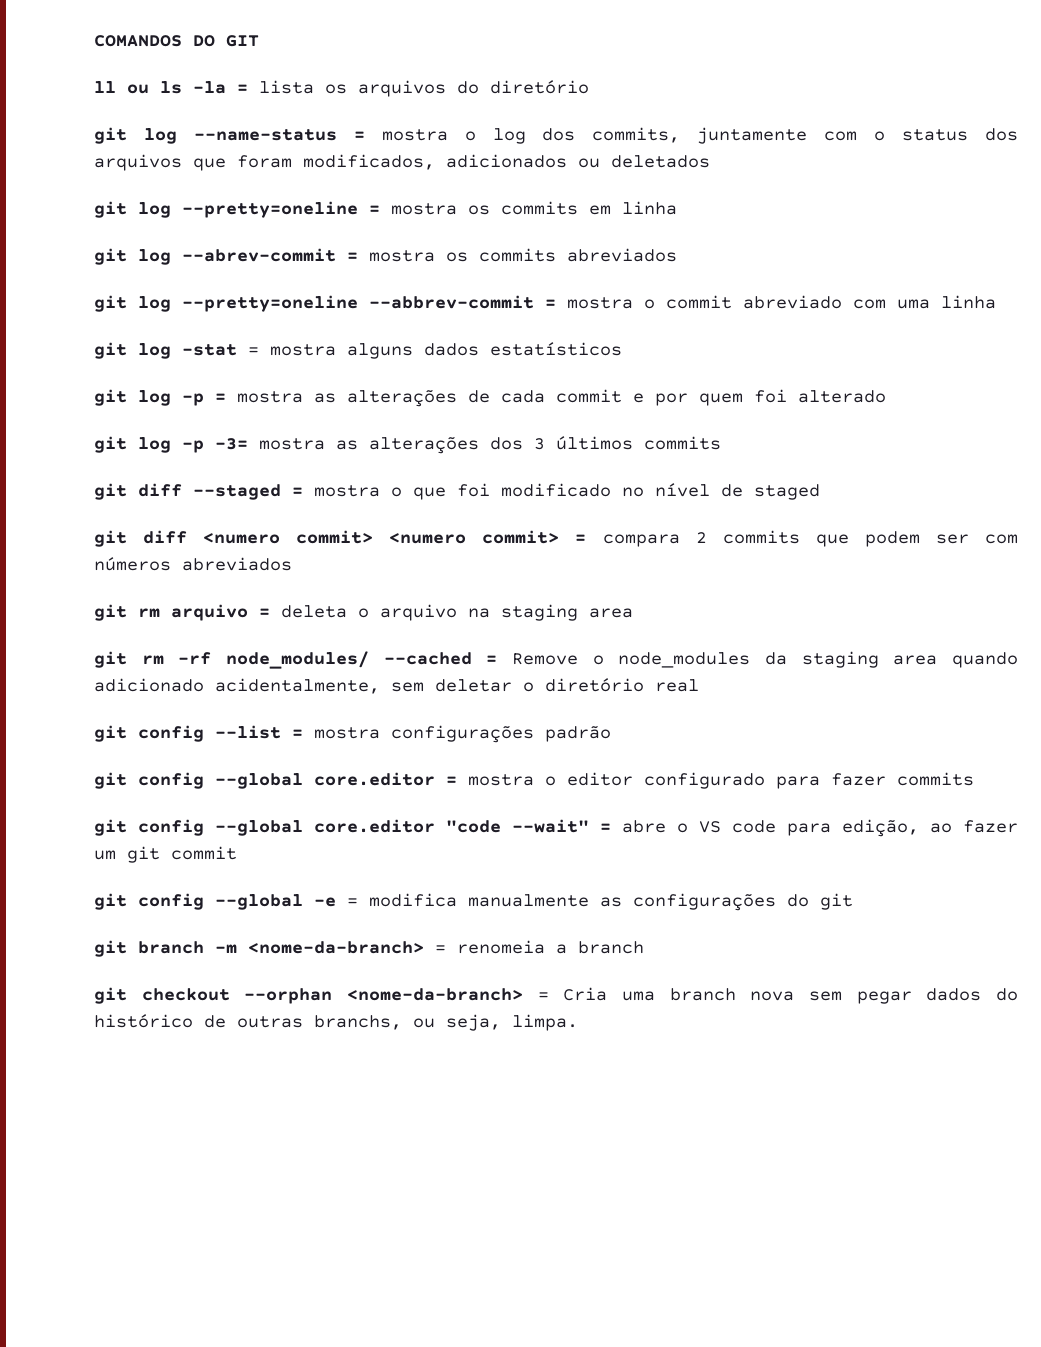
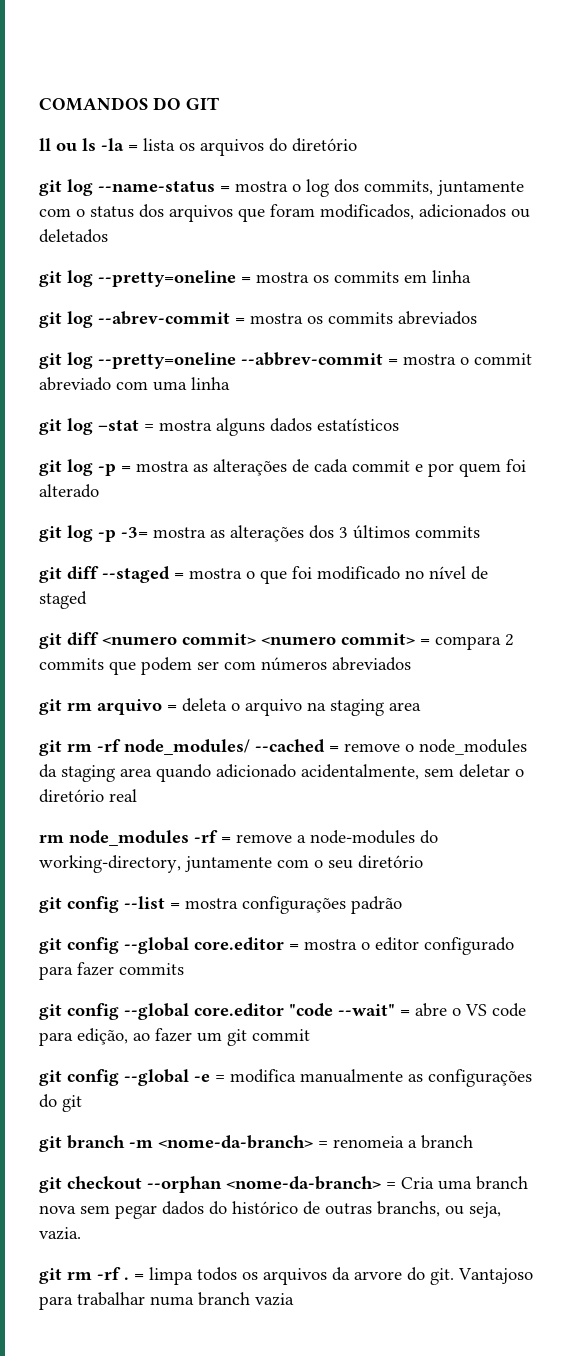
[512,653,578,665] Remove -> [344,743,400,752] remove
(699, 685) none -> [39,830,438,846] [39,855,423,873] // rm node_modules -rf = remove a node-modules do working-directory, juntamente com o seu diretório
[512,1014,578,1031] limpa. -> [39,1227,81,1240] [39,1267,533,1285] [39,1292,294,1310] vazia. // git rm -rf . = limpa todos os arquivos da arvore do git. Vantajoso para trabalhar numa branch vazia

